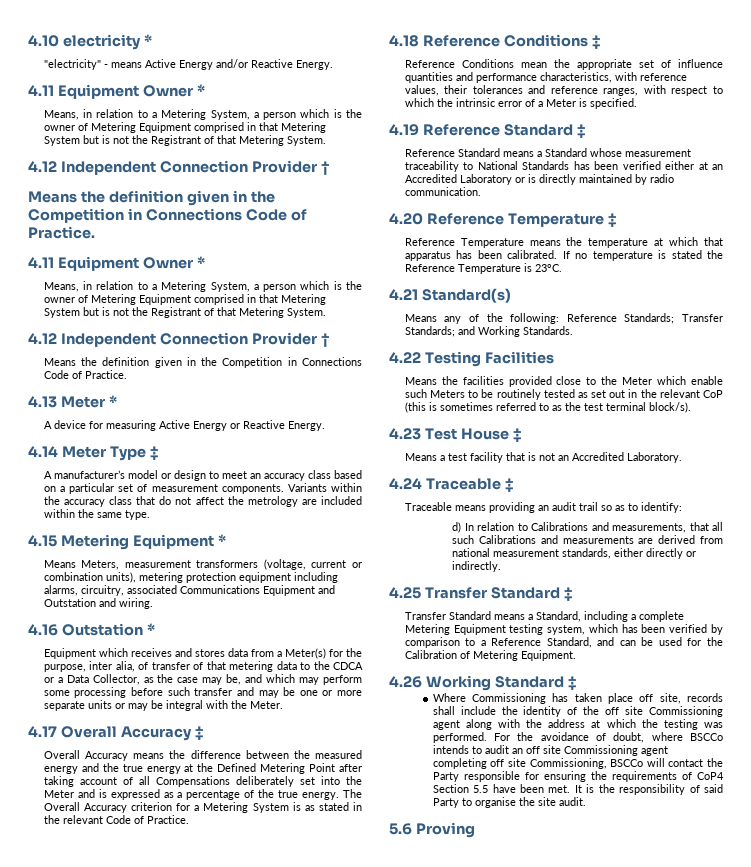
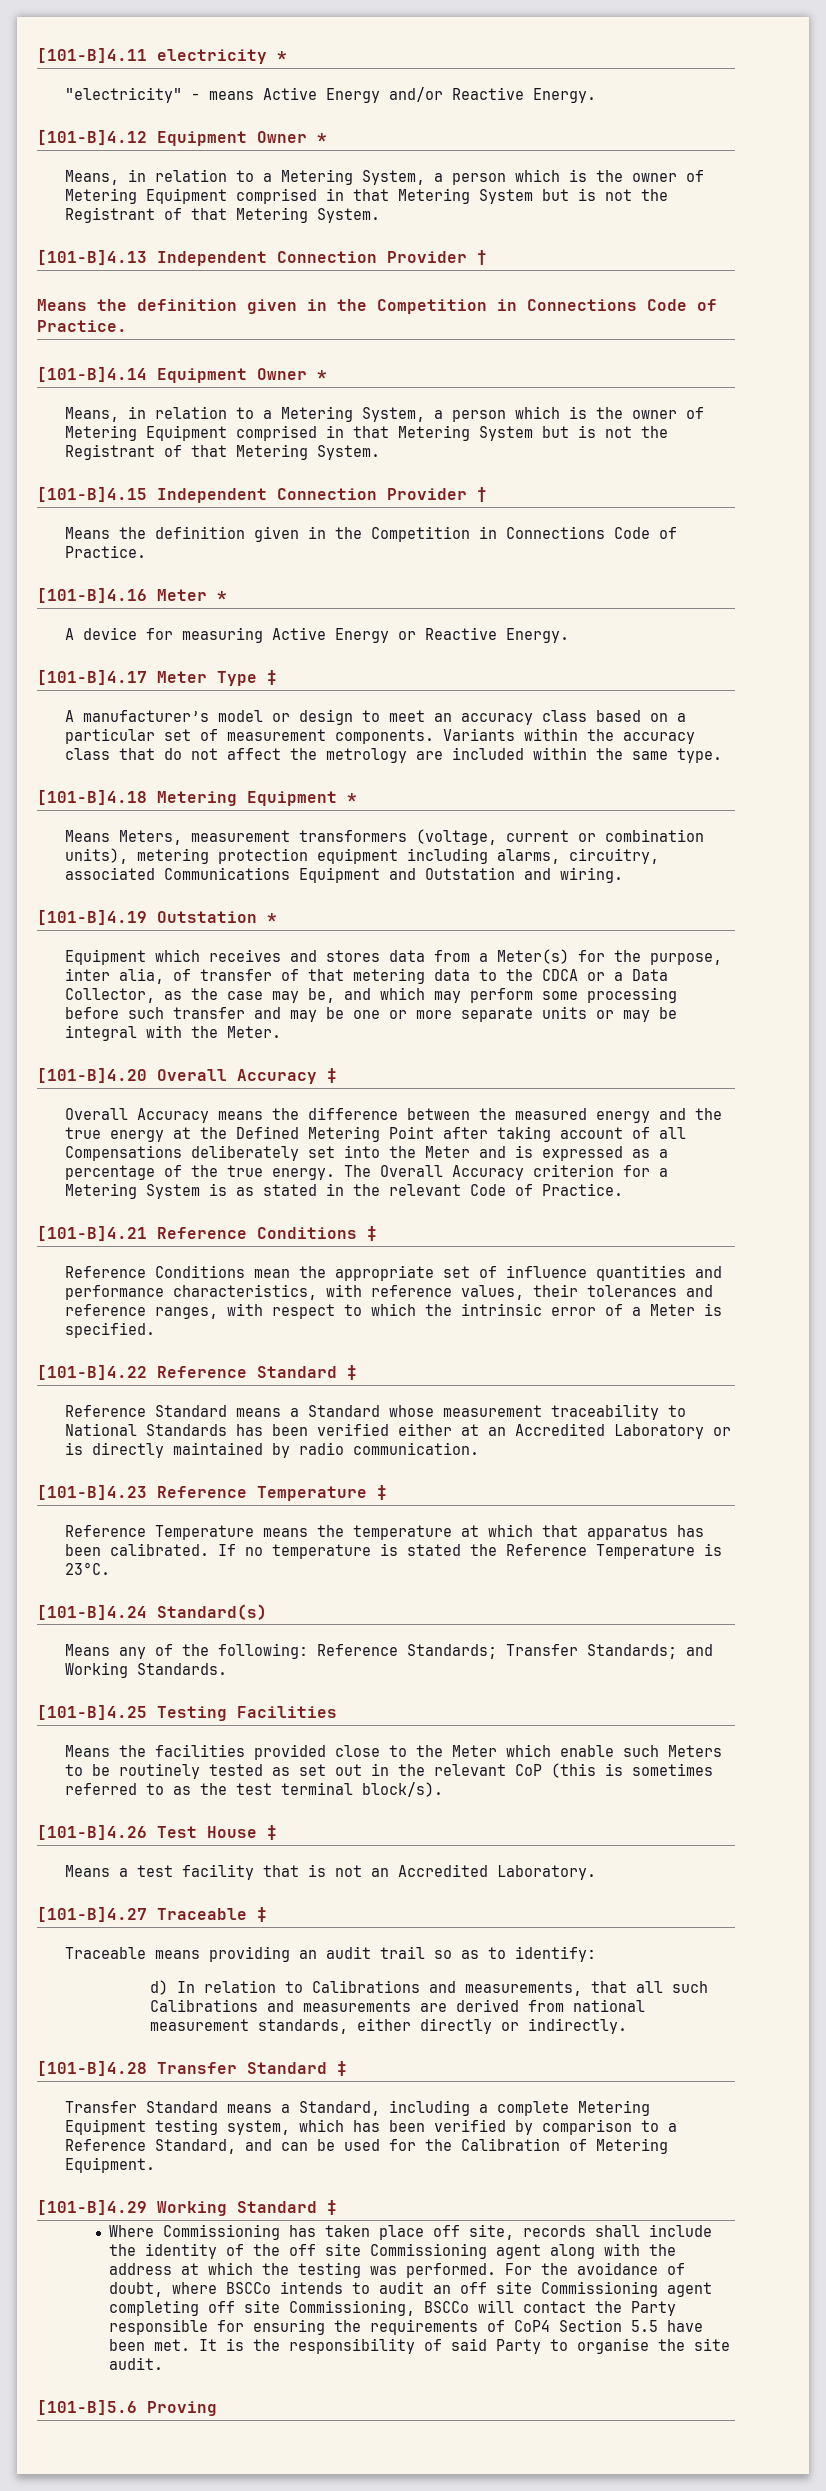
[28,35,59,47] 4.10 -> [37,48,147,63] [101-B]4.11
[28,85,54,96] 4.11 -> [37,130,147,145] [101-B]4.12
[28,161,57,172] 4.12 -> [37,250,147,265] [101-B]4.13
[28,257,54,268] 4.11 -> [37,367,147,382] [101-B]4.14
[28,333,57,344] 4.12 -> [37,487,147,502] [101-B]4.15
[28,396,57,408] 4.13 -> [37,588,147,603] [101-B]4.16
[28,446,58,457] 4.14 -> [37,670,147,685] [101-B]4.17
[28,535,57,547] 4.15 -> [37,790,147,805] [101-B]4.18
[28,624,58,636] 4.16 -> [37,910,147,925] [101-B]4.19
[28,726,57,737] 4.17 -> [37,1068,147,1083] [101-B]4.20
[389,35,419,47] 4.18 -> [37,1226,147,1241] [101-B]4.21
[389,124,419,136] 4.19 -> [37,1365,147,1380] [101-B]4.22
[389,213,423,225] 4.20 -> [37,1485,147,1500] [101-B]4.23
[389,289,418,300] 4.21 -> [37,1605,147,1620] [101-B]4.24
[389,352,421,363] 4.22 -> [37,1705,147,1720] [101-B]4.25
[389,428,421,440] 4.23 -> [37,1825,147,1840] [101-B]4.26
[389,478,422,489] 4.24 -> [37,1907,147,1922] [101-B]4.27
[389,587,421,599] 4.25 -> [37,2061,147,2076] [101-B]4.28
[389,676,422,688] 4.26 -> [37,2200,147,2215] [101-B]4.29
[389,823,412,835] 5.6 -> [37,2400,137,2415] [101-B]5.6

